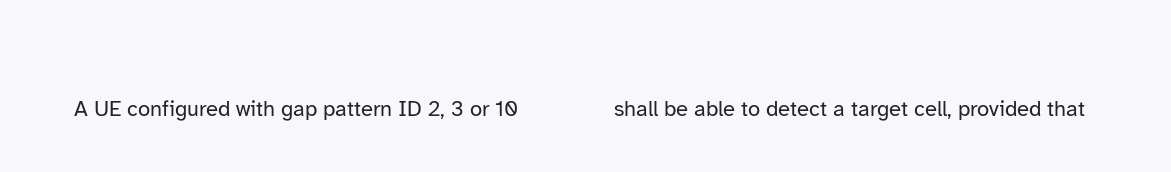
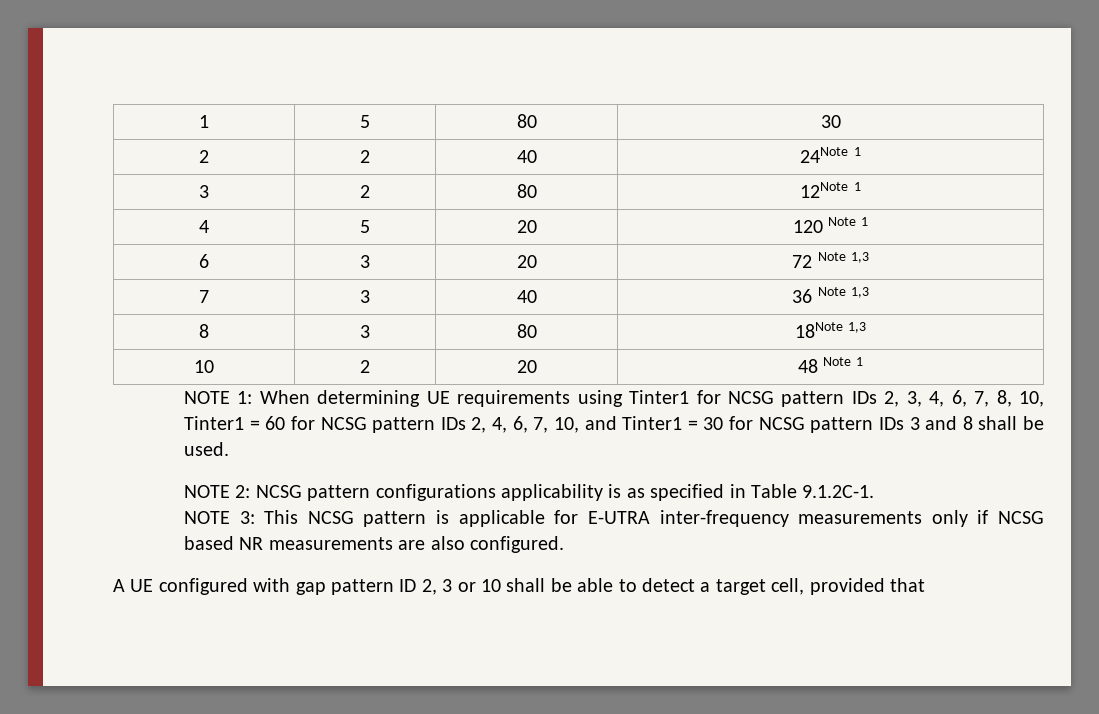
(74, 108) none -> [199,115,209,128] [360,115,370,128] [516,114,537,128] [820,115,841,128] [199,150,209,163] [360,150,370,163] [516,150,537,163] [800,147,861,163] [199,185,209,198] [360,185,370,198] [516,184,537,198] [800,182,861,198] [199,220,209,233] [360,220,370,233] [516,220,537,233] [792,217,869,233] [199,254,209,268] [360,255,370,268] [516,255,537,268] [792,252,869,268] [199,290,209,303] [360,290,370,303] [516,290,537,303] [792,287,869,303] [199,324,209,338] [360,325,370,338] [516,324,537,338] [794,322,867,338] [194,360,214,373] [360,360,370,373] [516,360,537,373] [797,357,864,373] [184,390,1044,407] [184,416,1045,433] [184,442,230,456] [184,484,875,501] [184,510,1045,527] [184,536,565,553] 1 | 5 | 80 | 30 // 2 | 2 | 40 | 24Note 1 // 3 | 2 | 80 | 12Note 1 // 4 | 5 | 20 | 120 Note 1 // 6 | 3 | 20 | 72 Note 1,3 // 7 | 3 | 40 | 36 Note 1,3 // 8 | 3 | 80 | 18Note 1,3 // 10 | 2 | 20 | 48 Note 1 // NOTE 1: When determining UE requirements using Tinter1 for NCSG pattern IDs 2, 3, 4, 6, 7, 8, 10, Tinter1 = 60 for NCSG pattern IDs 2, 4, 6, 7, 10, and Tinter1 = 30 for NCSG pattern IDs 3 and 8 shall be used. // NOTE 2: NCSG pattern configurations applicability is as specified in Table 9.1.2C-1. // NOTE 3: This NCSG pattern is applicable for E-UTRA inter-frequency measurements only if NCSG based NR measurements are also configured. //

